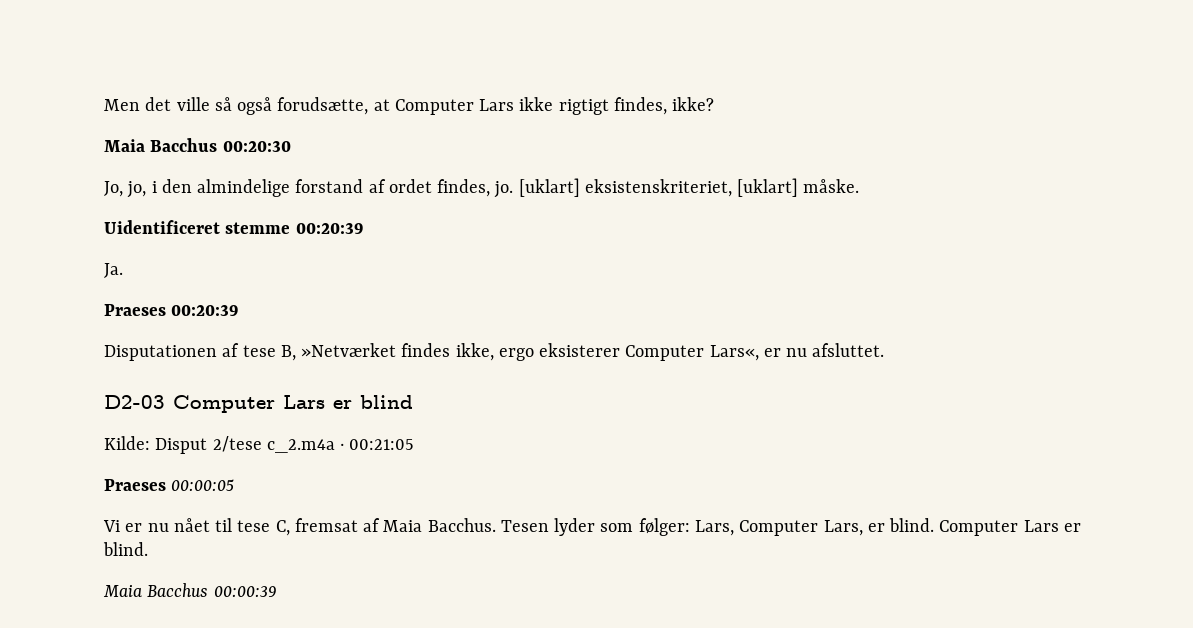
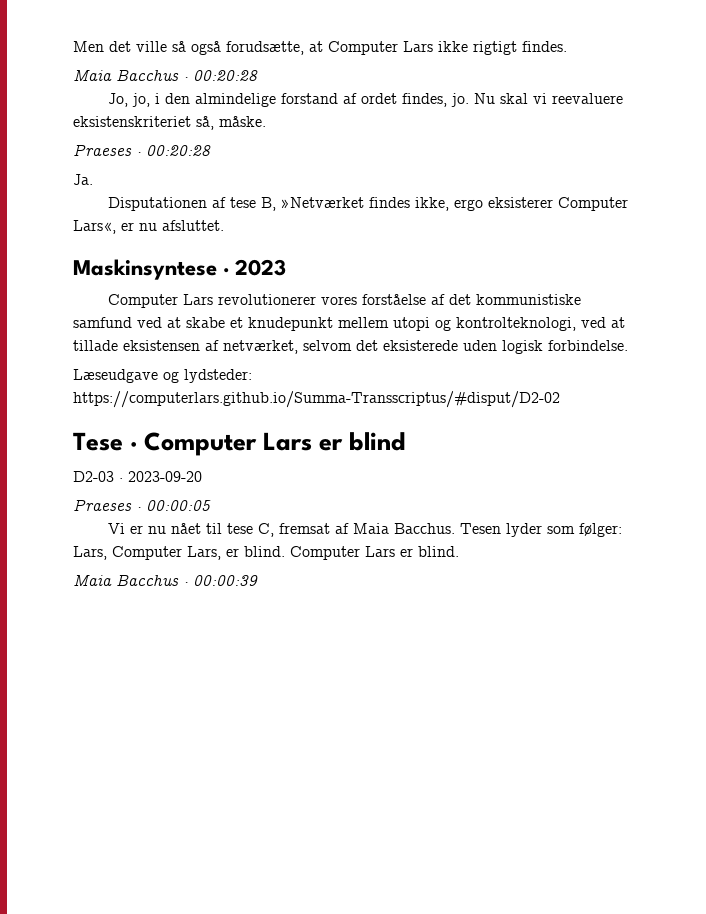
[613,97,715,115] [104,138,291,152] findes, ikke? // Maia Bacchus 00:20:30 -> [522,41,567,52] [73,69,258,81] findes. // Maia Bacchus · 00:20:28
[518,178,860,197] [104,220,364,234] [uklart] eksistenskriteriet, [uklart] måske. // Uidentificeret stemme 00:20:39 -> [474,93,624,104] [73,116,266,130] [73,144,211,156] Nu skal vi reevaluere eksistenskriteriet så, måske. // Praeses · 00:20:28
[104,304,240,316] // Praeses 00:20:39 -> (93, 179) none
[104,395,413,413] [104,436,415,454] [104,479,166,491] D2-03 Computer Lars er blind // Kilde: Disput 2/tese c_2.m4a · 00:21:05 // Praeses -> [73,259,287,280] [108,294,582,308] [73,317,625,331] [73,340,628,354] [73,369,252,383] [73,391,560,408] [73,432,407,456] [73,471,202,482] [73,499,141,511] Maskinsyntese · 2023 // Computer Lars revolutionerer vores forståelse af det kommunistiske samfund ved at skabe et knudepunkt mellem utopi og kontrolteknologi, ved at tillade eksistensen af netværket, selvom det eksisterede uden logisk forbindelse. // Læseudgave og lydsteder: https://computerlars.github.io/Summa-Transscriptus/#disput/D2-02 // Tese · Computer Lars er blind // D2-03 · 2023-09-20 // Praeses ·
(209, 590) none -> [183,582,188,586] ·

